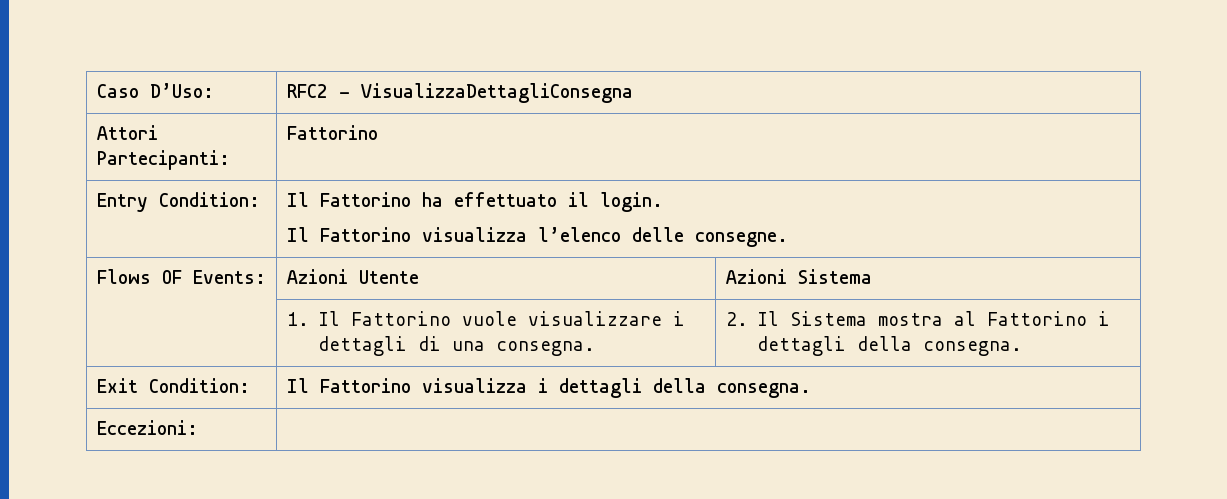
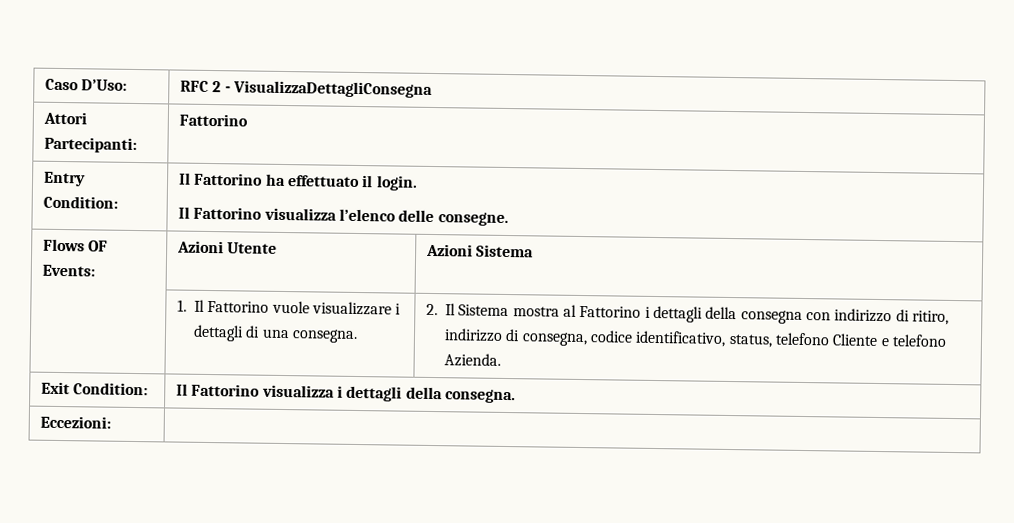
[286,84,328,98] RFC2 -> [180,80,222,93] RFC 2
[923,341,1023,356] consegna. -> [740,308,950,325] [444,328,948,348] [444,353,502,367] consegna con indirizzo di ritiro, indirizzo di consegna, codice identificativo, status, telefono Cliente e telefono Azienda.

